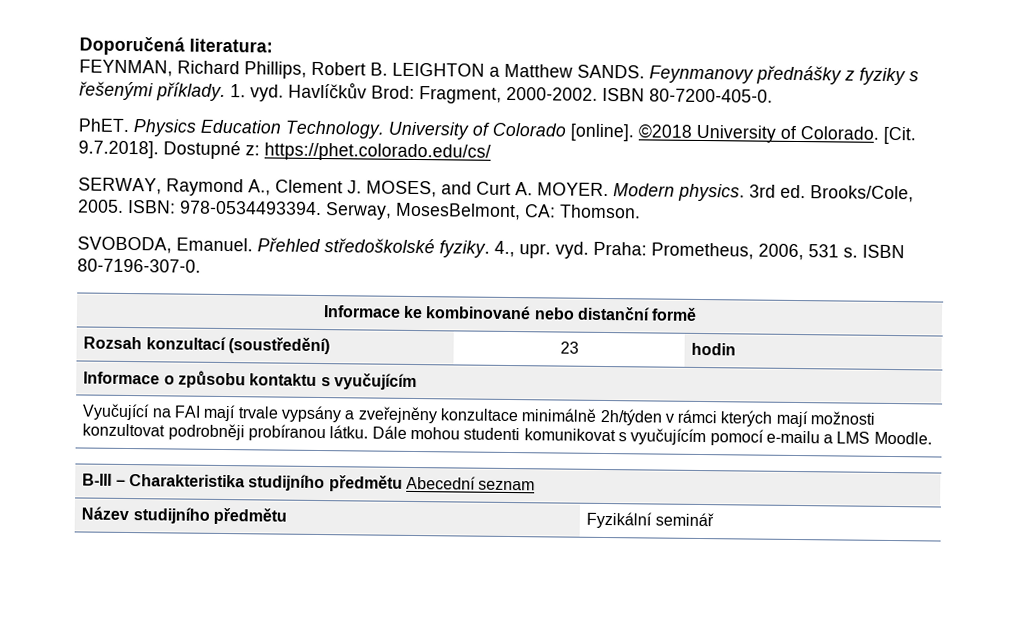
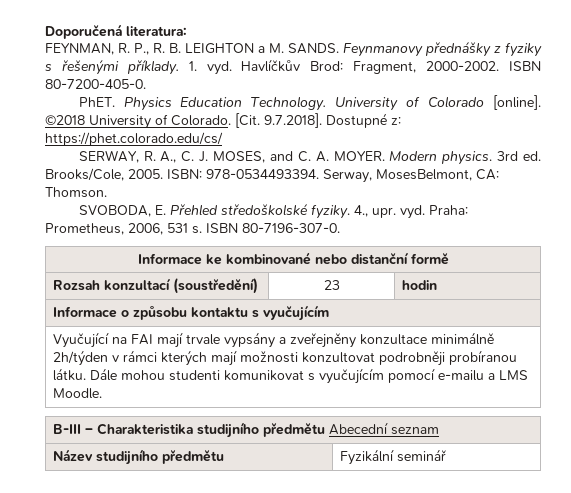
[177,60,366,79] Richard Phillips, Robert -> [118,43,165,55] R. P., R.
[504,63,573,78] Matthew -> [269,43,284,53] M.
[166,178,343,197] Raymond A., Clement -> [143,151,195,163] R. A., C.
[476,181,511,195] Curt -> [297,151,311,162] C.
[176,237,253,252] Emanuel. -> [154,205,166,215] E.

